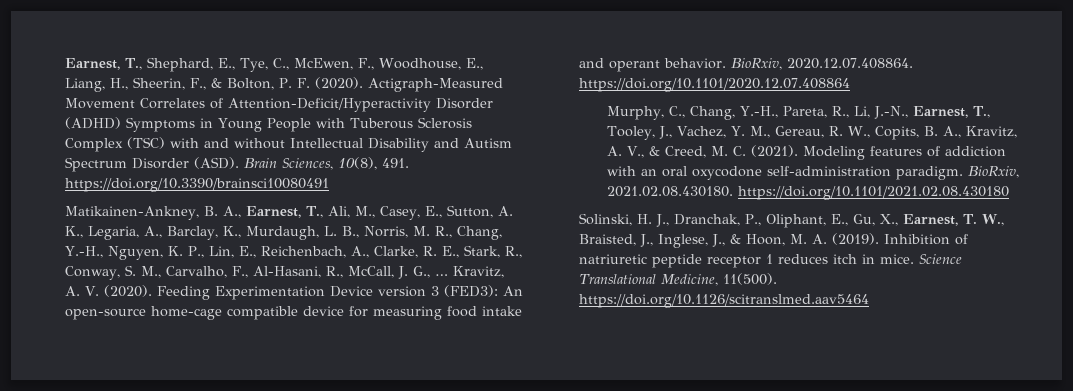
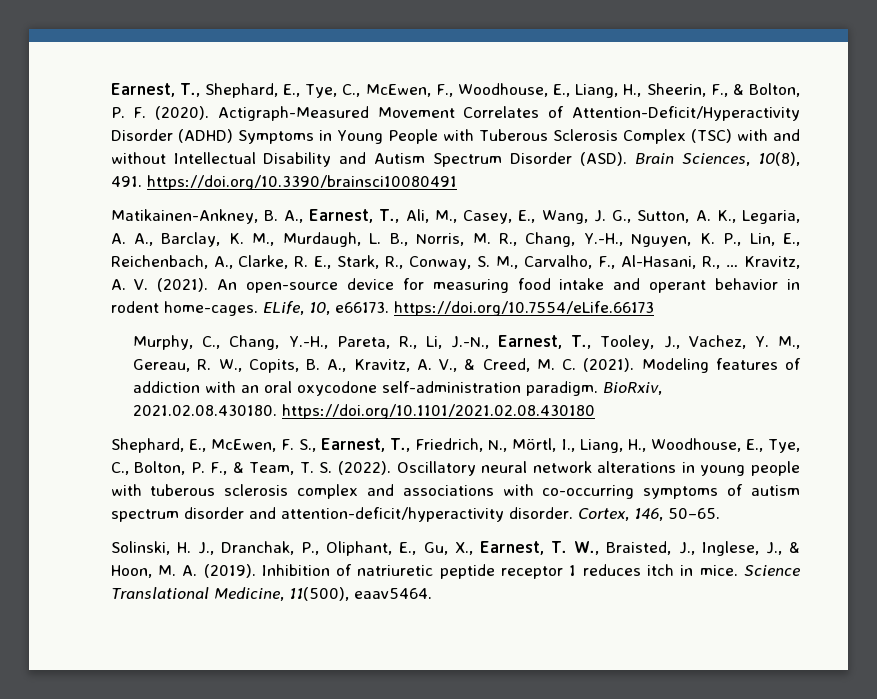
(442, 212) none -> [541,210,632,224] Wang, J. G.,
(139, 233) none -> [110,233,126,244] A.
[222,226,241,238] K., -> [228,233,275,246] K. M.,
[347,266,430,279] McCall, J. G., -> (721, 262) none
[103,285,523,300] [64,306,298,320] (2020). Feeding Experimentation Device version 3 (FED3): An open-source home-cage compatible -> [157,278,339,293] (2021). An open-source
[663,58,913,70] [578,78,850,92] behavior. BioRxiv, 2020.12.07.408864. https://doi.org/10.1101/2020.12.07.408864 -> [715,278,801,290] [110,301,654,316] behavior in rodent home-cages. ELife, 10, e66173. https://doi.org/10.7554/eLife.66173
(1010, 193) none -> [110,438,801,453] [110,461,800,476] [110,484,800,499] [110,507,720,522] // Shephard, E., McEwen, F. S., Earnest, T., Friedrich, N., Mörtl, I., Liang, H., Woodhouse, E., Tye, C., Bolton, P. F., & Team, T. S. (2022). Oscillatory neural network alterations in young people with tuberous sclerosis complex and associations with co-occurring symptoms of autism spectrum disorder and attention-deficit/hyperactivity disorder. Cortex, 146, 50–65.
[722,273,777,285] [578,294,869,308] 11(500). https://doi.org/10.1126/scitranslmed.aav5464 -> [288,587,432,601] 11(500), eaav5464.

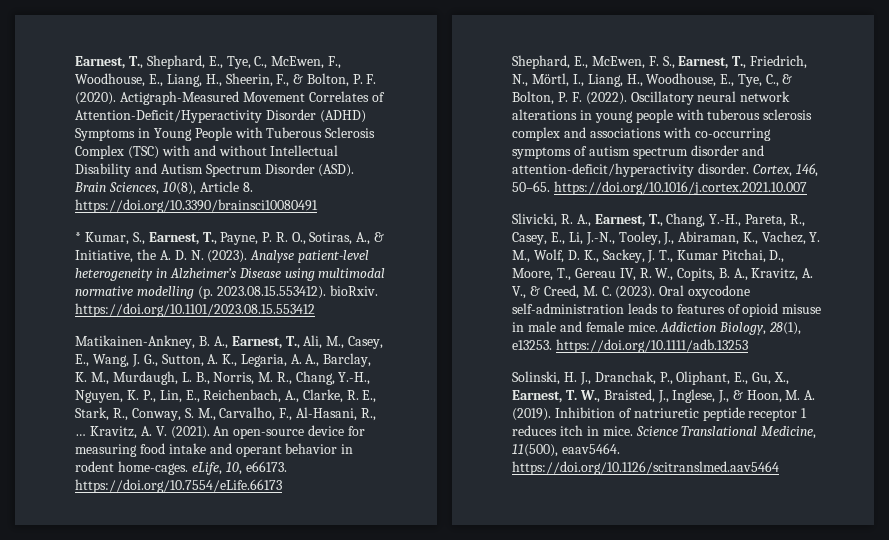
[110,176,142,187] 491. -> [199,181,253,192] Article 8.
(457, 182) none -> [75,232,385,245] [75,249,369,263] [75,268,386,281] [75,285,378,299] [75,303,316,317] // * Kumar, S., Earnest, T., Payne, P. R. O., Sotiras, A., & Initiative, the A. D. N. (2023). Analyse patient-level heterogeneity in Alzheimer’s Disease using multimodal normative modelling (p. 2023.08.15.553412). bioRxiv. https://doi.org/10.1101/2023.08.15.553412
[262,301,304,315] ELife, -> [192,462,223,475] eLife,
[133,335,801,350] [133,358,801,373] [133,381,663,396] [133,404,596,419] // Murphy, C., Chang, Y.-H., Pareta, R., Li, J.-N., Earnest, T., Tooley, J., Vachez, Y. M., Gereau, R. W., Copits, B. A., Kravitz, A. V., & Creed, M. C. (2021). Modeling features of addiction with an oral oxycodone self-administration paradigm. BioRxiv, 2021.02.08.430180. https://doi.org/10.1101/2021.02.08.430180 -> (283, 486) none
[134,461,333,475] Bolton, P. F., & Team, T. S. -> [782,74,793,84] [512,91,583,105] & Bolton, P. F.
(720, 513) none -> [554,181,808,195] [512,213,805,227] [512,231,821,245] [512,249,785,263] [512,268,814,281] [512,285,750,299] [512,303,822,317] [512,321,801,335] [512,339,749,353] https://doi.org/10.1016/j.cortex.2021.10.007 // Slivicki, R. A., Earnest, T., Chang, Y.-H., Pareta, R., Casey, E., Li, J.-N., Tooley, J., Abiraman, K., Vachez, Y. M., Wolf, D. K., Sackey, J. T., Kumar Pitchai, D., Moore, T., Gereau IV, R. W., Copits, B. A., Kravitz, A. V., & Creed, M. C. (2023). Oral oxycodone self-administration leads to features of opioid misuse in male and female mice. Addiction Biology, 28(1), e13253. https://doi.org/10.1111/adb.13253
(432, 593) none -> [512,461,780,475] https://doi.org/10.1126/scitranslmed.aav5464

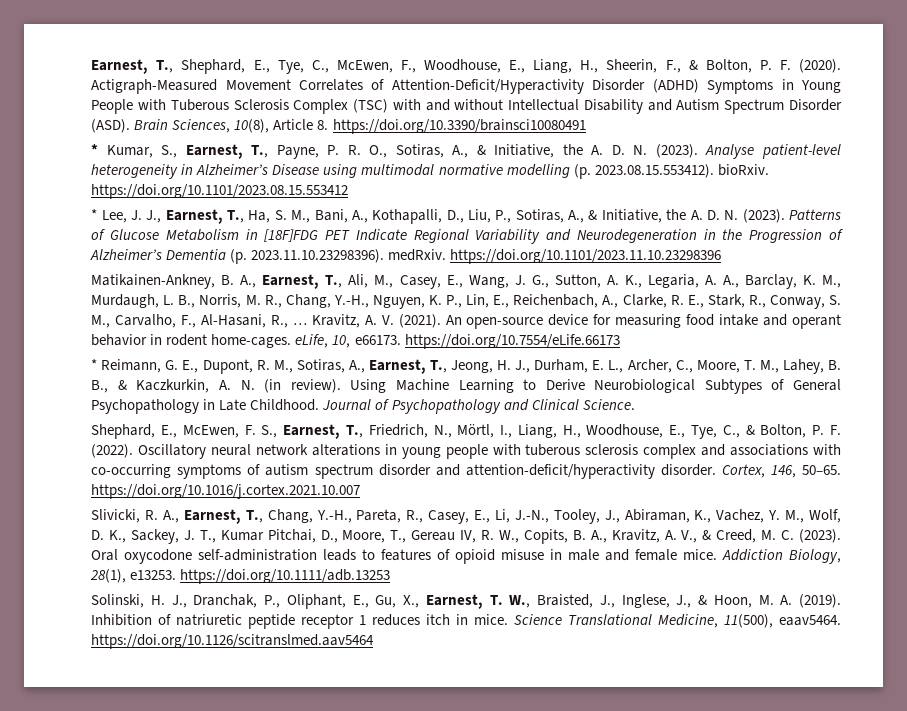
(316, 310) none -> [91,209,842,224] [91,229,843,244] [90,249,722,264] // * Lee, J. J., Earnest, T., Ha, S. M., Bani, A., Kothapalli, D., Liu, P., Sotiras, A., & Initiative, the A. D. N. (2023). Patterns of Glucose Metabolism in [18F]FDG PET Indicate Regional Variability and Neurodegeneration in the Progression of Alzheimer’s Dementia (p. 2023.11.10.23298396). medRxiv. https://doi.org/10.1101/2023.11.10.23298396
(283, 486) none -> [91,359,842,374] [91,379,841,394] [91,399,635,414] // * Reimann, G. E., Dupont, R. M., Sotiras, A., Earnest, T., Jeong, H. J., Durham, E. L., Archer, C., Moore, T. M., Lahey, B. B., & Kaczkurkin, A. N. (in review). Using Machine Learning to Derive Neurobiological Subtypes of General Psychopathology in Late Childhood. Journal of Psychopathology and Clinical Science.

